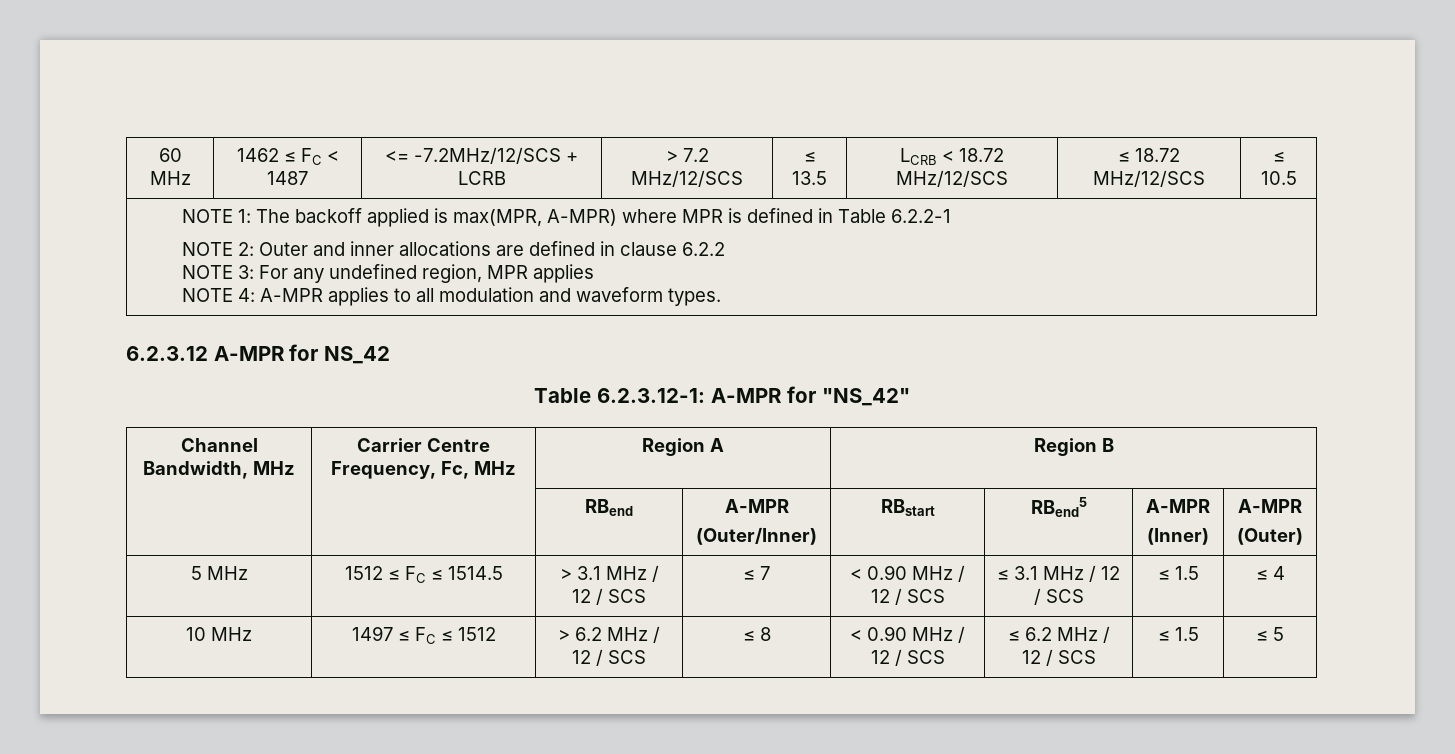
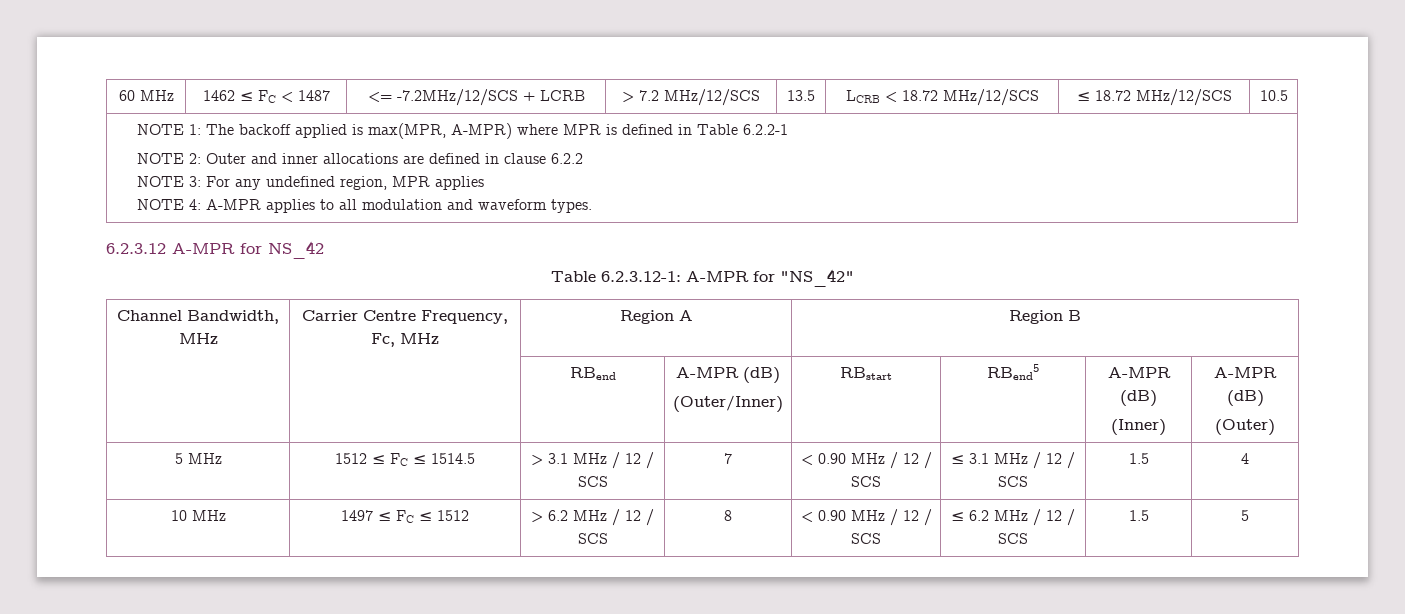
[803,151,816,162] ≤ -> (760, 97) none
[1272,151,1285,162] ≤ -> (1232, 97) none
(789, 506) none -> [743,367,780,384] (dB)
(1210, 506) none -> [1120,390,1157,407] (dB)
(1302, 506) none -> [1226,390,1264,407] (dB)
[743,569,755,580] ≤ -> (608, 481) none
[1157,566,1199,580] [1255,569,1268,580] ≤ 1.5 | ≤ -> [1128,453,1149,464] 1.5 |
[742,630,755,641] ≤ -> (608, 538) none
[1157,627,1199,641] [1256,630,1268,641] ≤ 1.5 | ≤ -> [1128,510,1149,521] 1.5 |

